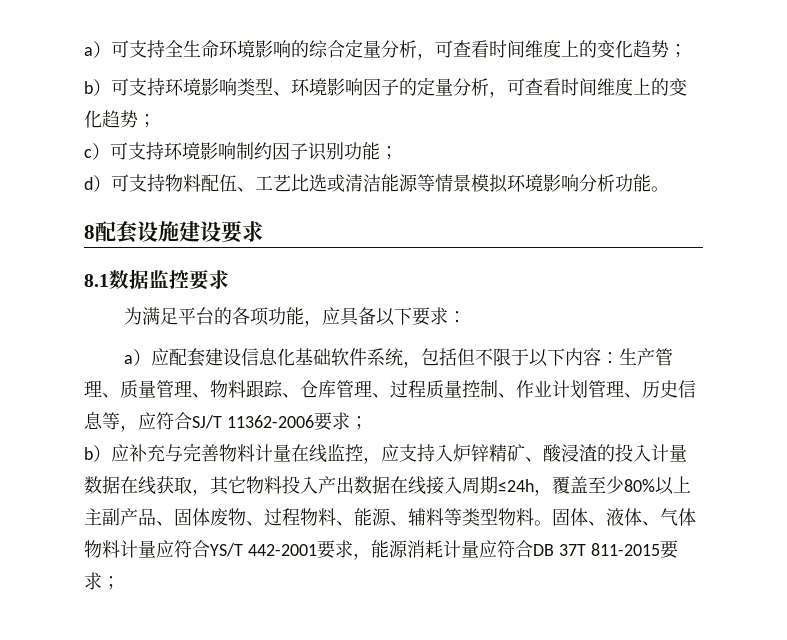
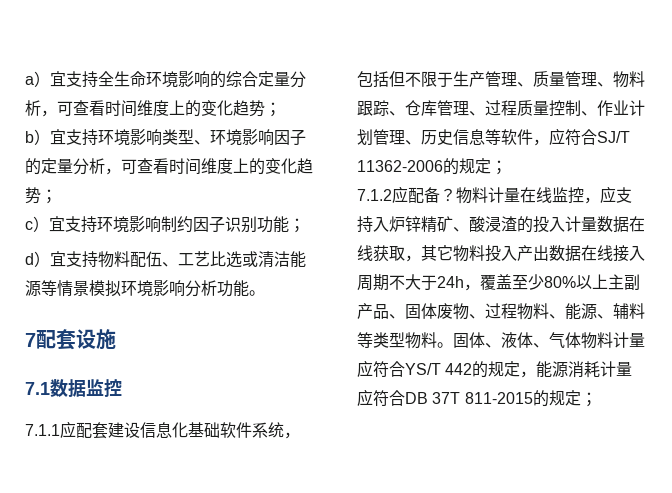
[84,40,129,58] a）可 -> [25,71,66,87] a）宜
[111,78,129,96] 可 -> [50,129,66,145] 宜
[110,142,128,160] 可 -> [49,216,65,232] 宜
[111,174,129,192] 可 -> [50,251,66,267] 宜
[84,225,95,239] 8 -> [25,333,36,347] 7
[179,220,263,243] [84,274,109,287] 建设要求 // 8.1 -> [25,382,50,395] // 7.1
[189,270,229,290] [124,307,467,327] [124,349,152,366] 要求 // 为满足平台的各项功能，应具备以下要求： // a） -> [25,424,60,436] // 7.1.1
[529,348,620,367] 以下内容： -> (453, 79) none
(120, 421) none -> [501,129,533,145] 软件
[313,412,368,431] [84,443,219,462] 要求； // b）应补充与完善 -> [443,158,507,175] [357,186,456,203] 的规定； // 7.1.2应配备？
[498,479,534,492] ≤24h -> [389,274,464,290] 不大于24h
[247,540,353,559] 442-2001要求 -> [445,361,521,378] 442的规定
[659,540,678,559] [84,572,102,590] 要求 -> [532,390,581,407] 的规定

